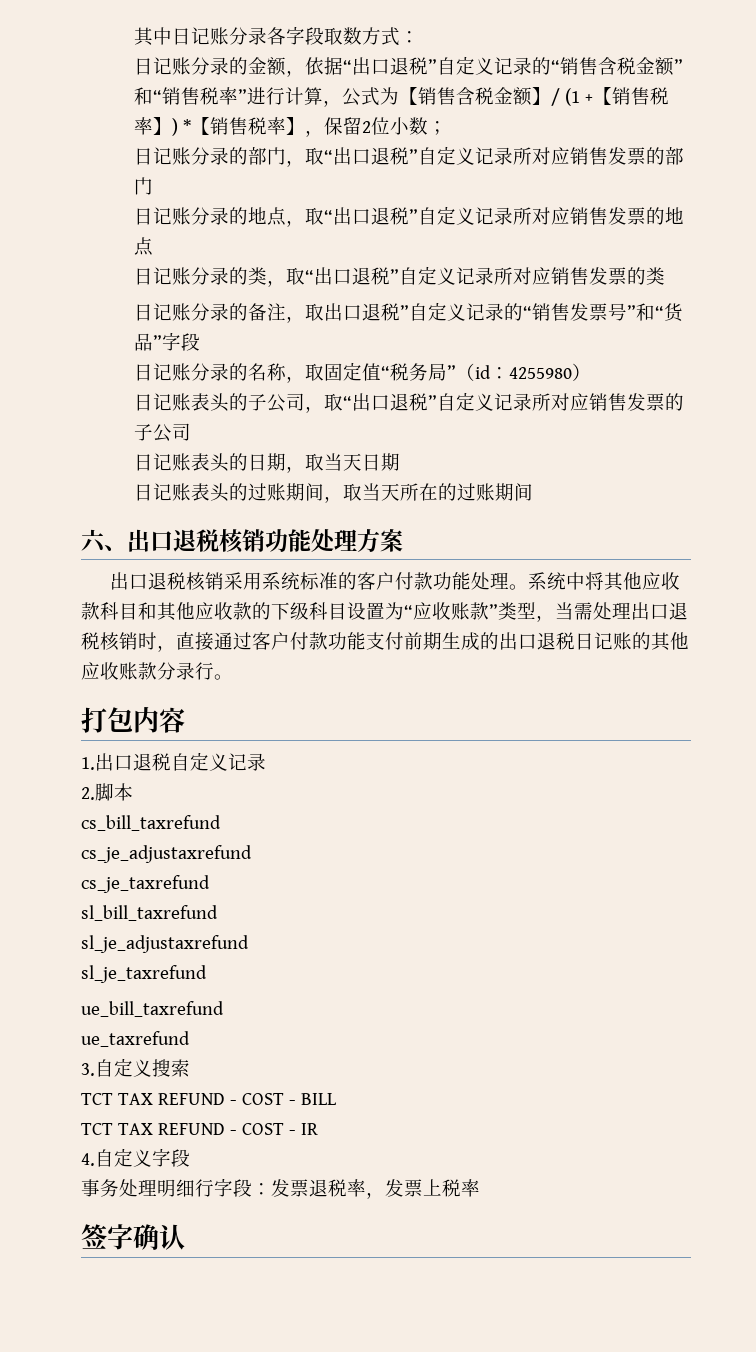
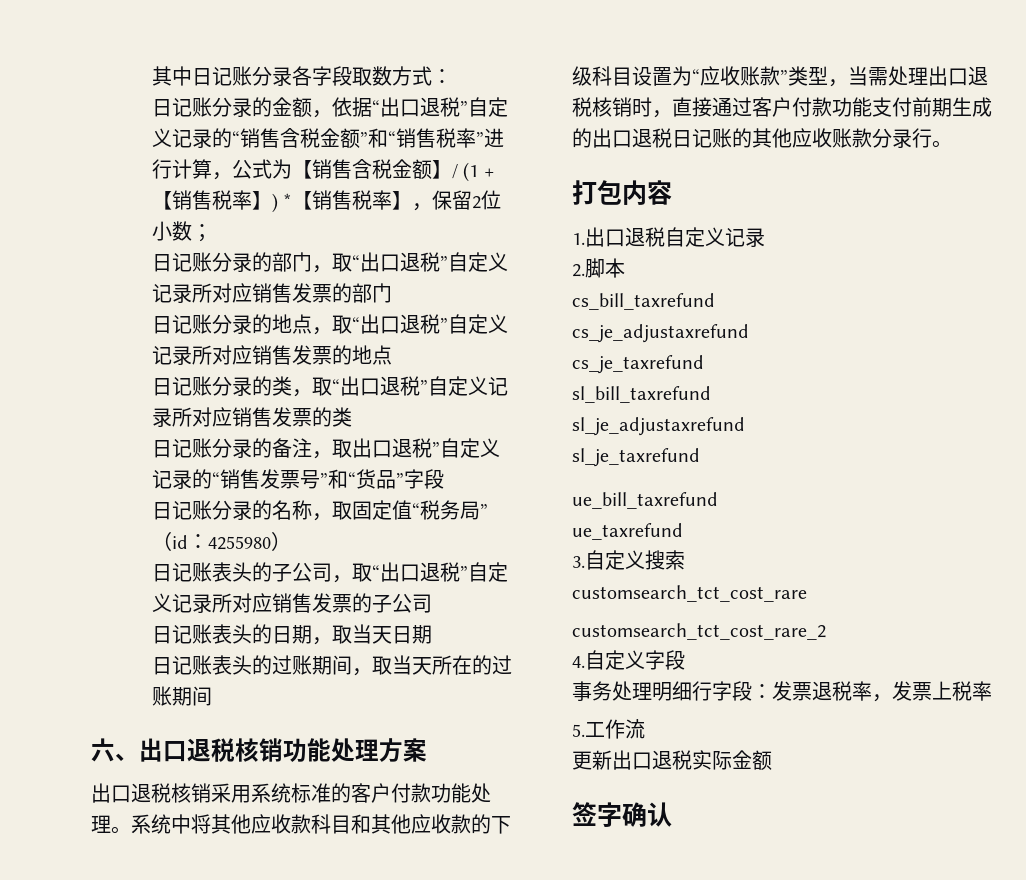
[81,1093,336,1105] [81,1123,318,1135] TCT TAX REFUND - COST - BILL // TCT TAX REFUND - COST - IR -> [572,585,807,602] [572,623,826,640] customsearch_tct_cost_rare // customsearch_tct_cost_rare_2
(480, 1188) none -> [572,719,645,739] [572,750,772,770] // 5.工作流 // 更新出口退税实际金额

